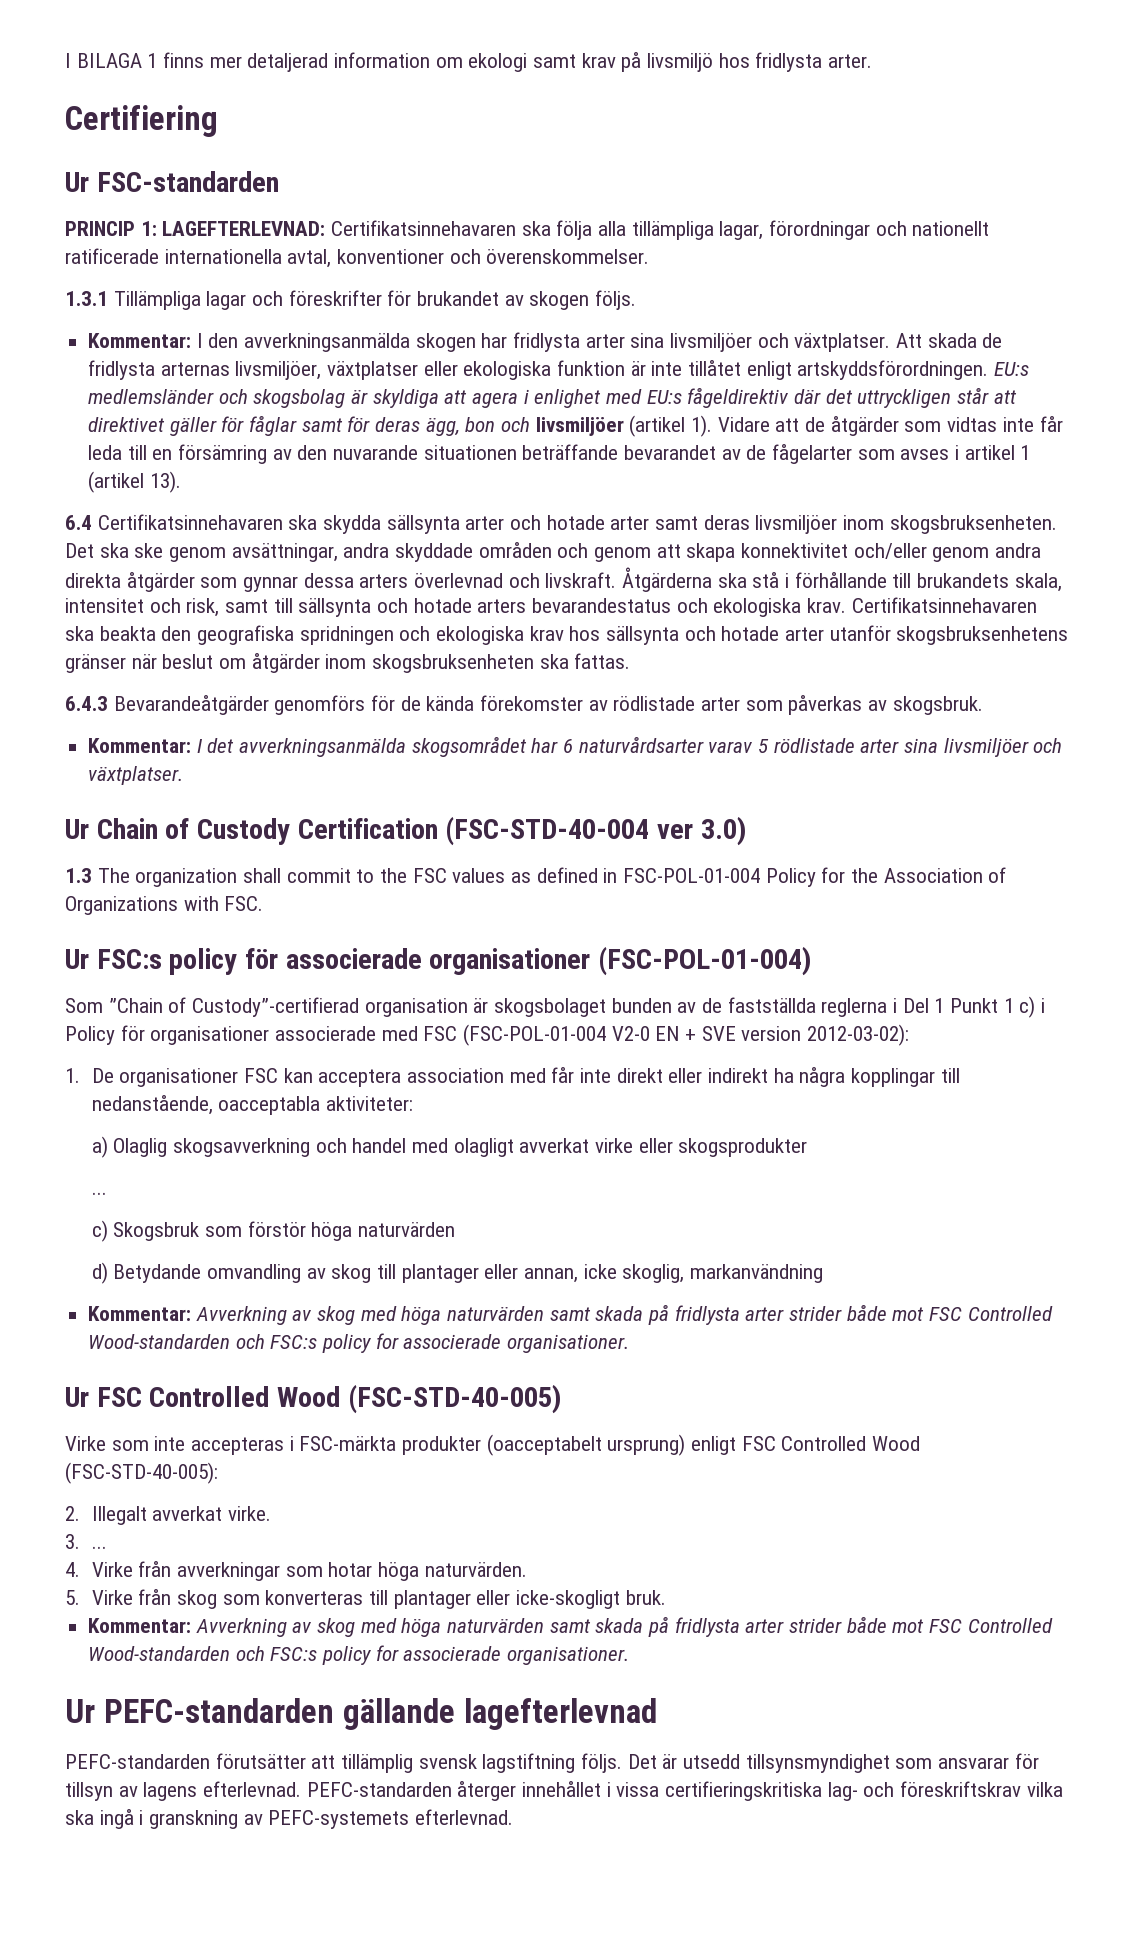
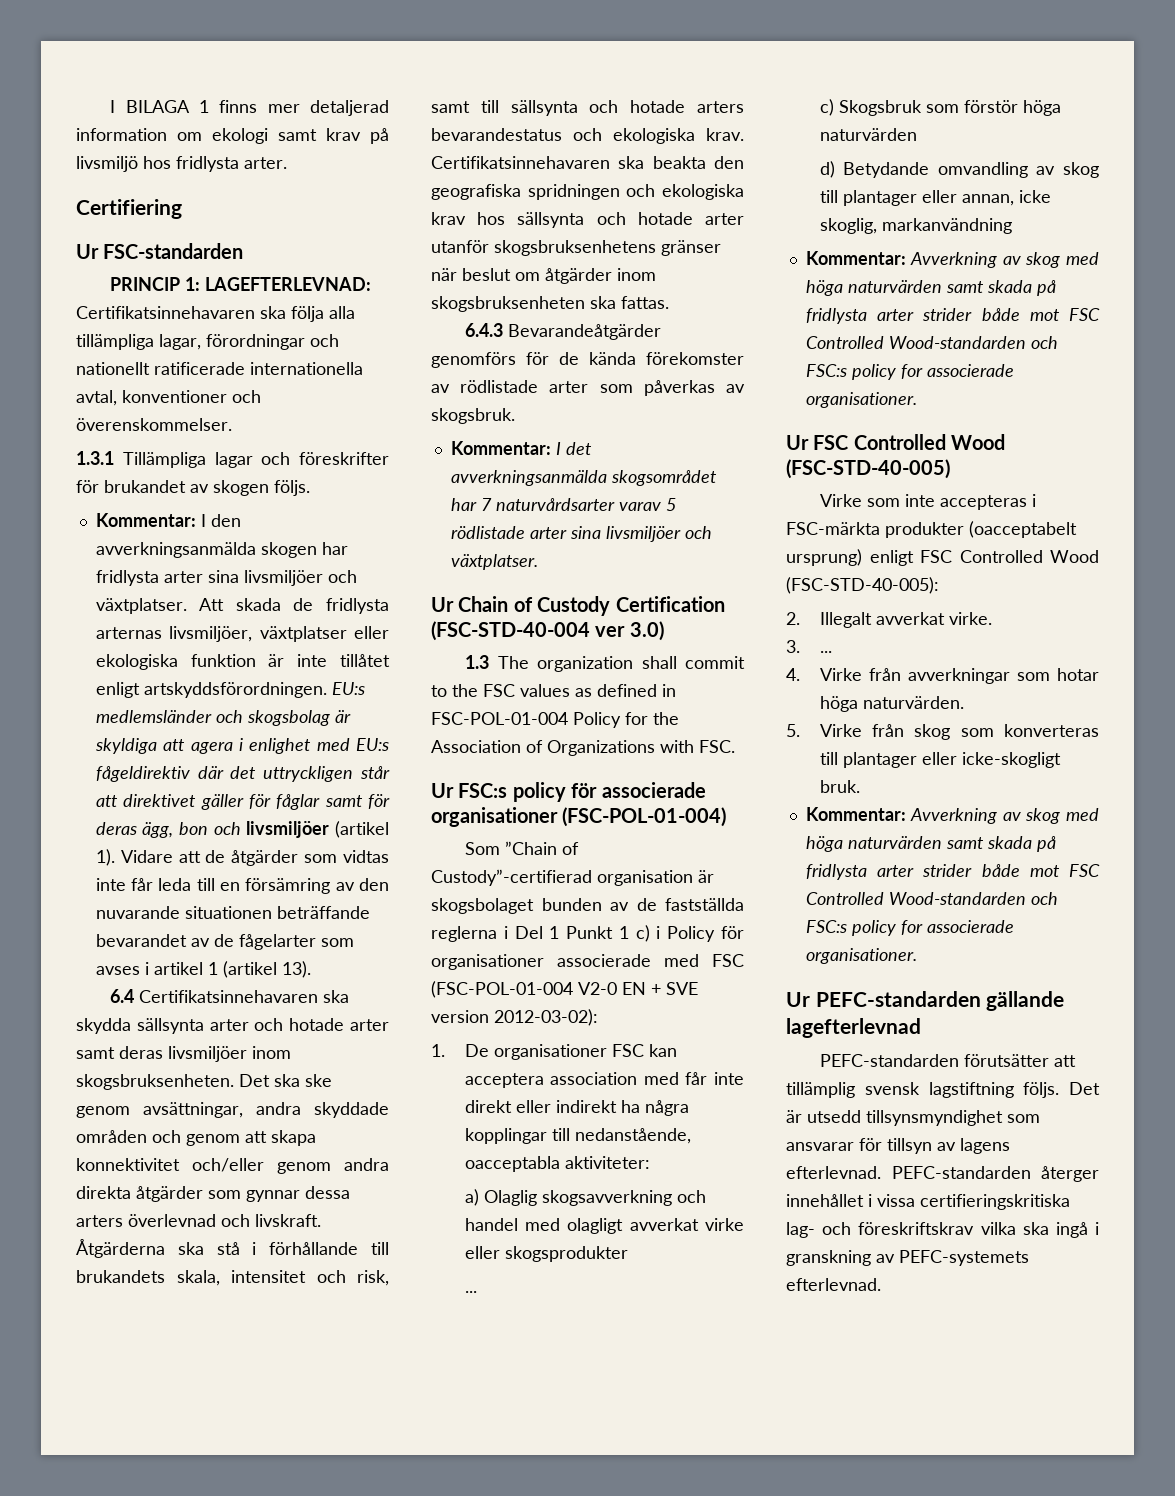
[563,739,574,753] 6 -> [480,498,492,511] 7

